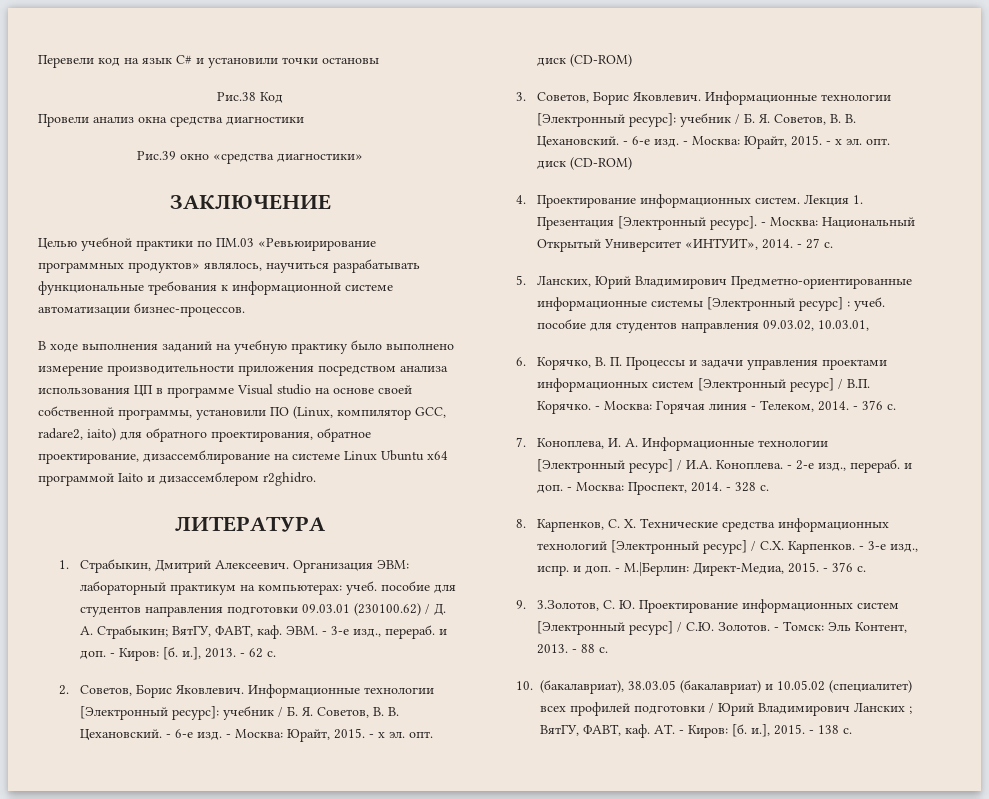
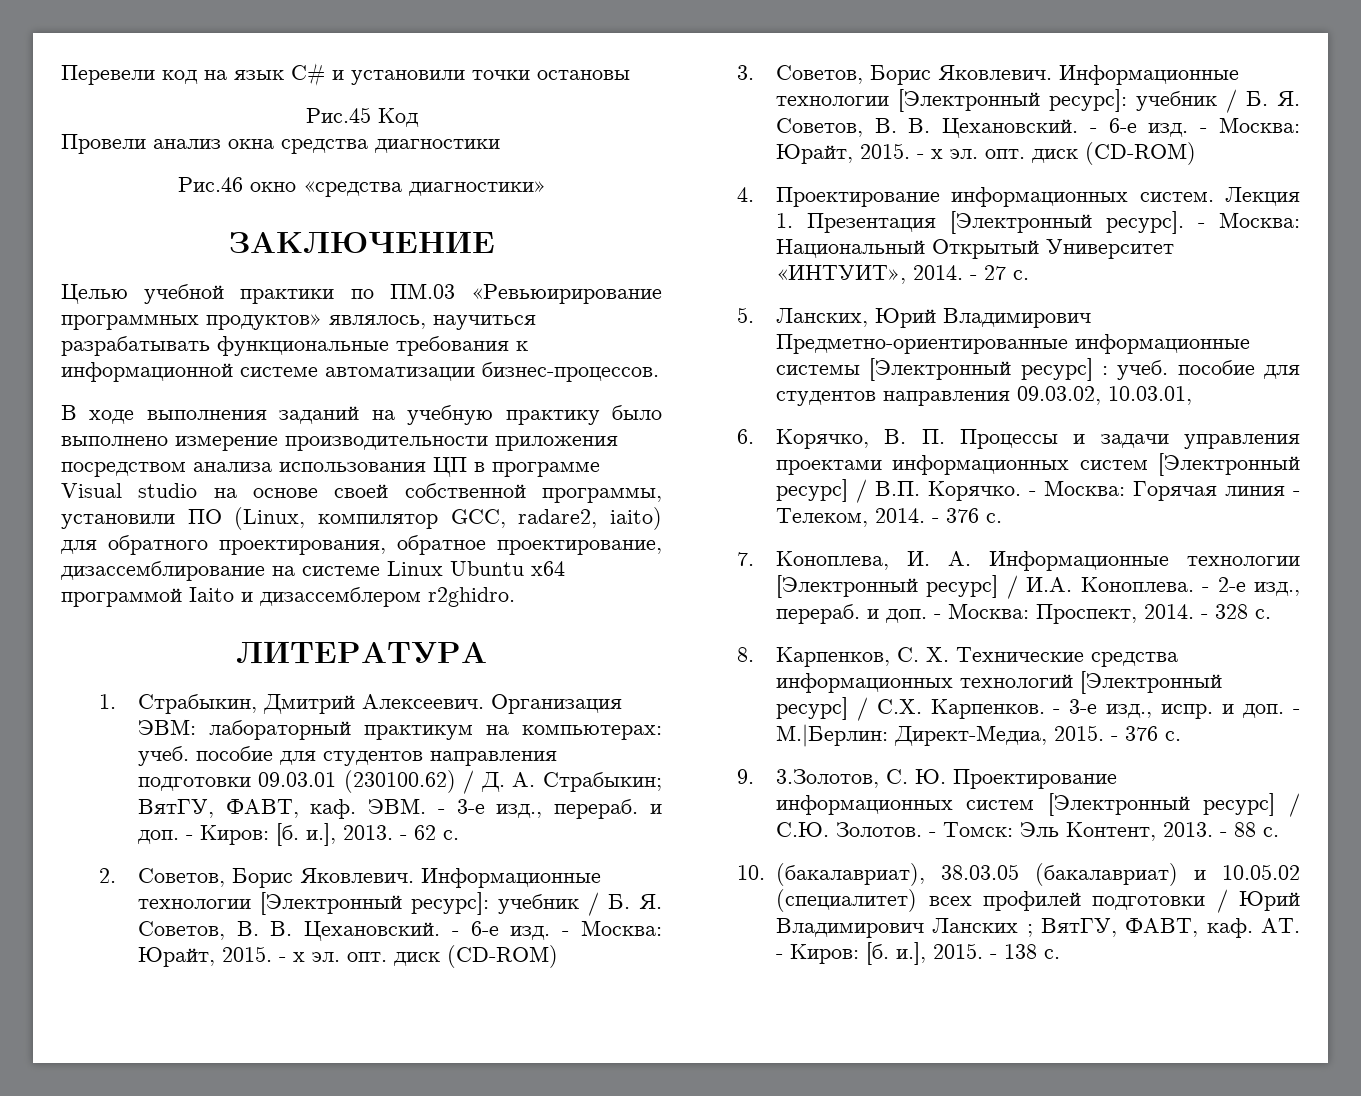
[217,92,256,101] Рис.38 -> [305,107,371,123] Рис.45
[137,151,176,160] Рис.39 -> [177,177,243,192] Рис.46

